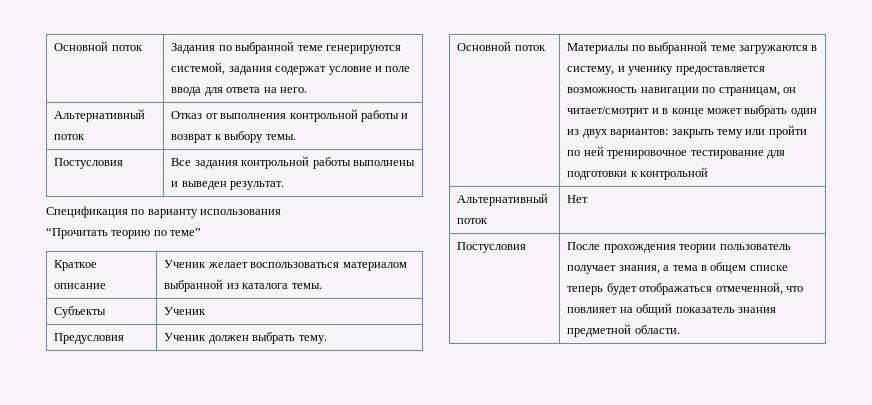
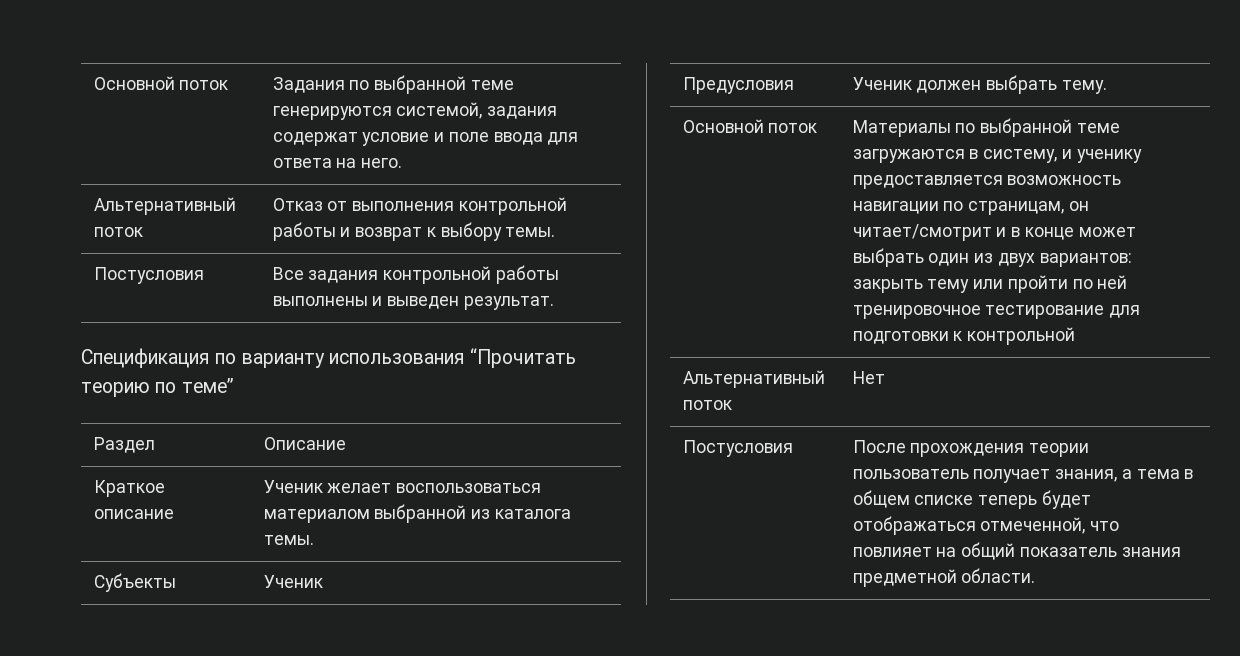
(282, 212) // -> (465, 358) none
(202, 232) none -> [93,437,155,453] [263,437,346,450] // Раздел | Описание

